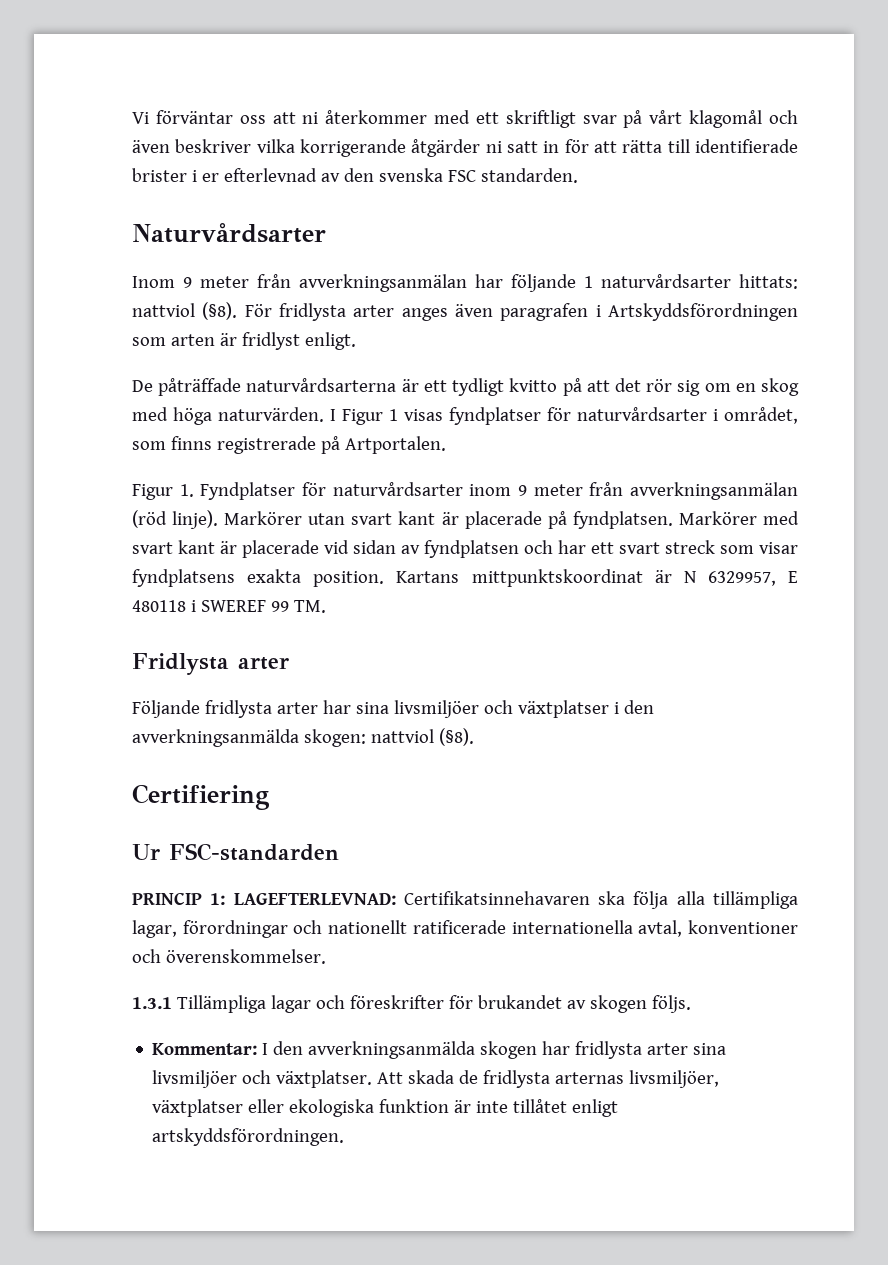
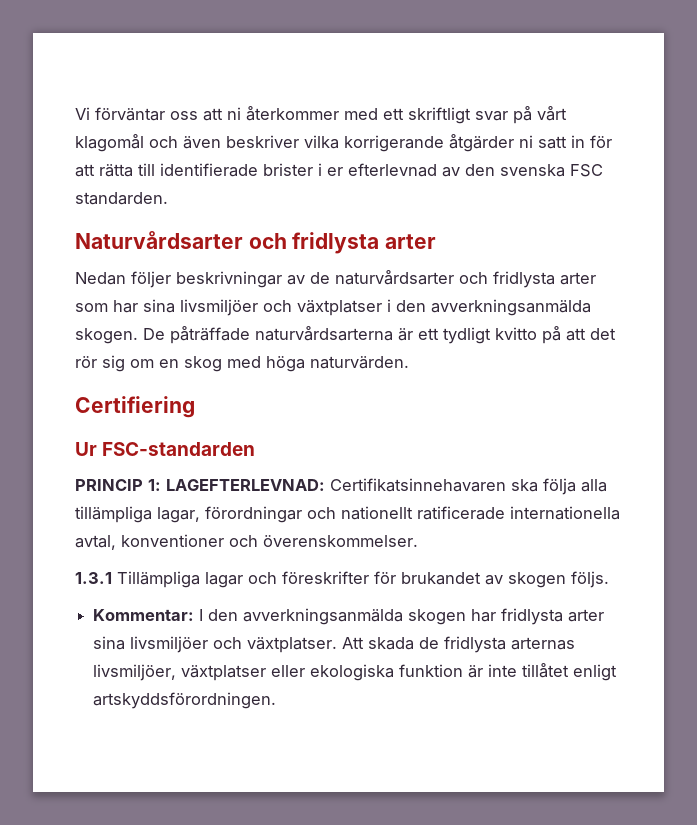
[132,274,798,292] [132,302,798,321] [132,332,356,350] // Inom 9 meter från avverkningsanmälan har följande 1 naturvårdsarter hittats: nattviol (§8). För fridlysta arter anges även paragrafen i Artskyddsförordningen som arten är fridlyst enligt. // -> [248,232,437,254] [75,270,596,288] [75,299,591,316] [75,328,138,344] och fridlysta arter // Nedan följer beskrivningar av de naturvårdsarter och fridlysta arter som har sina livsmiljöer och växtplatser i den avverkningsanmälda skogen.
[330,407,798,425] [132,436,446,454] [132,482,798,500] [132,510,799,529] [132,540,798,558] [132,569,798,587] [132,600,326,613] [132,653,289,675] [132,700,654,718] [132,728,474,747] I Figur 1 visas fyndplatser för naturvårdsarter i området, som finns registrerade på Artportalen. // Figur 1. Fyndplatser för naturvårdsarter inom 9 meter från avverkningsanmälan (röd linje). Markörer utan svart kant är placerade på fyndplatsen. Markörer med svart kant är placerade vid sidan av fyndplatsen och har ett svart streck som visar fyndplatsens exakta position. Kartans mittpunktskoordinat är N 6329957, E 480118 i SWEREF 99 TM. // Fridlysta arter // Följande fridlysta arter har sina livsmiljöer och växtplatser i den avverkningsanmälda skogen: nattviol (§8). -> (409, 362) none

